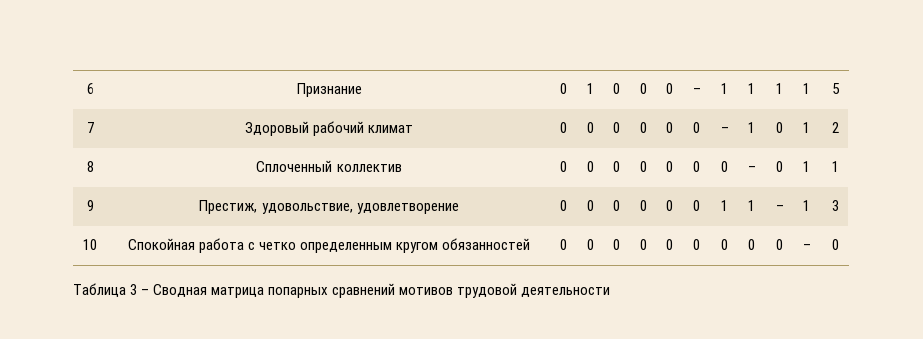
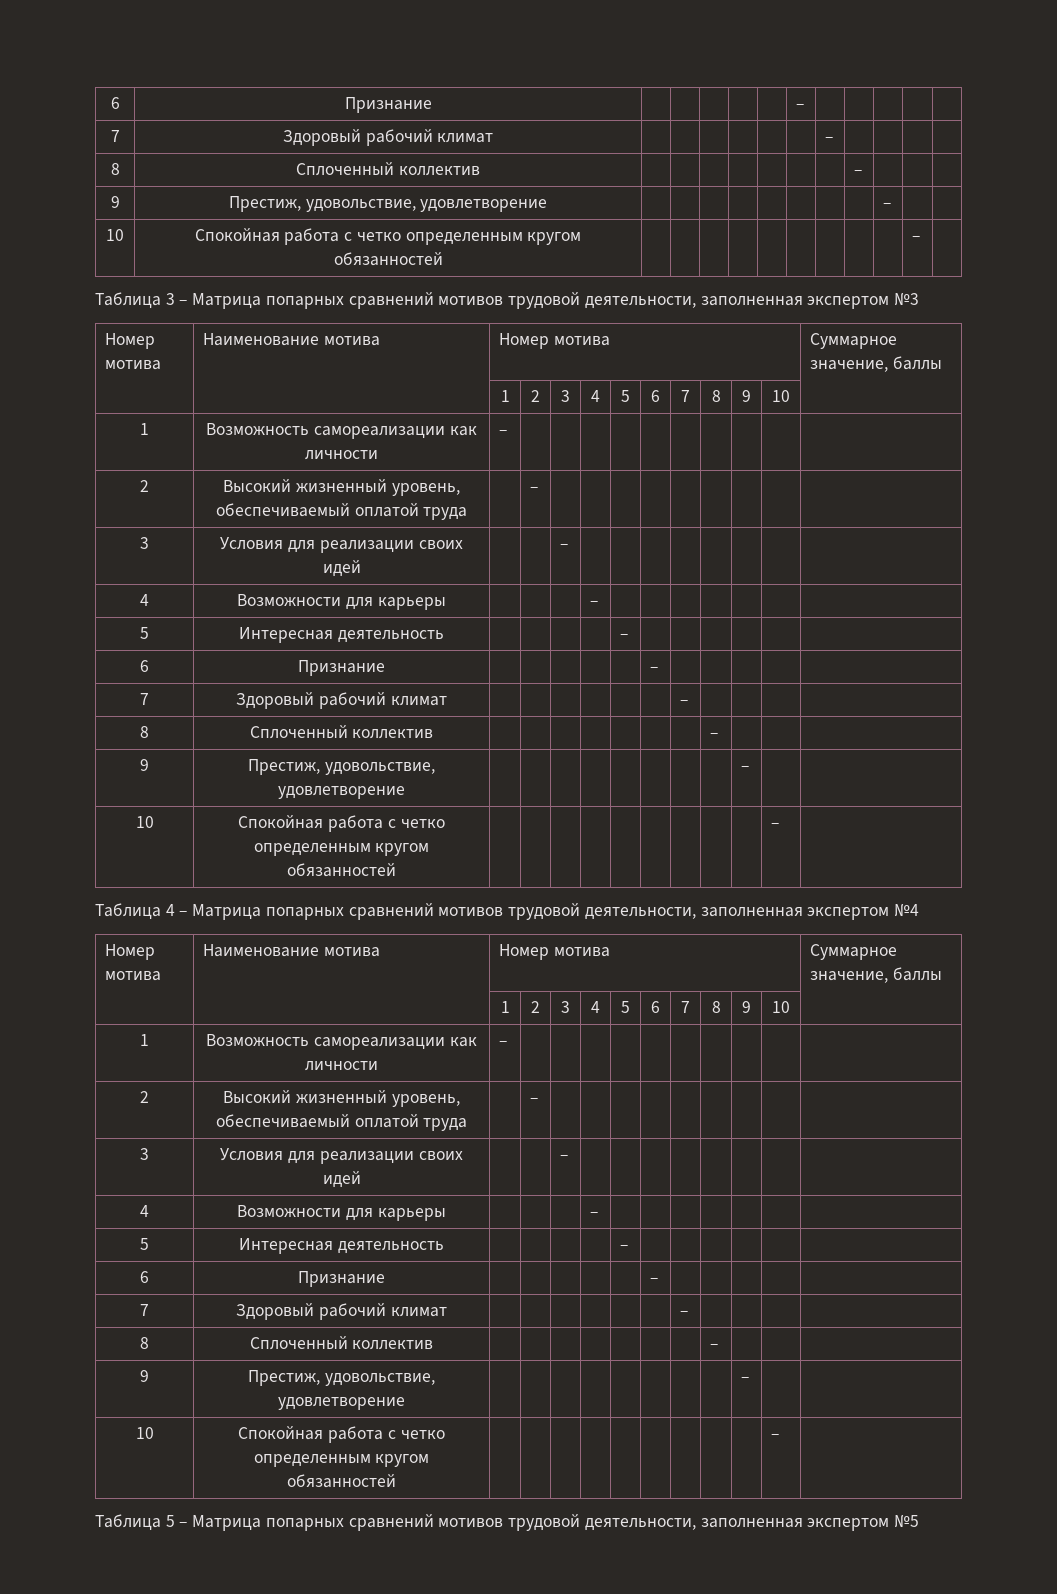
[86,83,94,94] [296,83,362,97] [559,83,567,94] [586,83,594,94] [612,83,620,94] [639,83,647,94] [665,83,673,94] [692,88,701,94] [720,83,728,94] [747,83,755,94] [775,83,783,94] [802,83,810,94] [832,83,840,94] [86,122,94,133] [244,121,414,136] [559,122,567,133] [586,122,594,133] [612,122,620,133] [639,122,647,133] [665,122,673,133] [692,122,700,133] [720,127,729,133] [747,122,755,133] [775,122,783,133] [802,122,810,133] [832,122,839,133] [86,161,94,172] [256,160,402,172] [559,161,567,172] [586,161,594,172] [612,161,620,172] [639,161,647,172] [665,161,673,172] [692,161,700,172] [720,161,728,172] [747,166,756,172] [775,161,783,172] [802,161,810,172] [832,161,839,172] [86,200,94,211] [199,200,459,214] [559,200,567,211] [586,200,594,211] [612,200,620,211] [639,200,647,211] [665,200,673,211] [692,200,700,211] [720,200,728,211] [747,200,755,211] [775,205,784,211] [802,200,810,211] [832,200,839,211] [83,239,97,250] [127,238,531,253] [559,239,567,250] [586,239,594,250] [612,239,620,250] [639,239,647,250] [665,239,673,250] [692,239,700,250] [720,239,728,250] [747,239,755,250] [775,239,783,250] [802,244,811,250] [832,239,839,250] 6 | Признание | 0 | 1 | 0 | 0 | 0 | – | 1 | 1 | 1 | 1 | 5 // 7 | Здоровый рабочий климат | 0 | 0 | 0 | 0 | 0 | 0 | – | 1 | 0 | 1 | 2 // 8 | Сплоченный коллектив | 0 | 0 | 0 | 0 | 0 | 0 | 0 | – | 0 | 1 | 1 // 9 | Престиж, удовольствие, удовлетворение | 0 | 0 | 0 | 0 | 0 | 0 | 1 | 1 | – | 1 | 3 // 10 | Спокойная работа с четко определенным кругом обязанностей | 0 | 0 | 0 | 0 | 0 | 0 | 0 | 0 | 0 | – | 0 -> [110,97,120,109] [344,97,432,113] [796,104,805,109] [110,130,120,142] [282,129,494,146] [825,137,834,142] [110,163,120,175] [296,162,480,176] [854,170,863,175] [110,196,120,208] [228,196,548,212] [883,203,892,208] [106,229,124,241] [194,228,582,245] [333,252,443,266] [912,236,921,241] 6 | Признание | | | | | | – | | | | | // 7 | Здоровый рабочий климат | | | | | | | – | | | | // 8 | Сплоченный коллектив | | | | | | | | – | | | // 9 | Престиж, удовольствие, удовлетворение | | | | | | | | | – | | // 10 | Спокойная работа с четко определенным кругом обязанностей | | | | | | | | | | – |
[153,283,611,298] Сводная матрица попарных сравнений мотивов трудовой деятельности -> [192,292,919,309] [105,333,156,349] [105,360,162,370] [203,333,380,346] [499,333,610,349] [810,333,898,349] [810,356,942,372] [500,390,510,402] [531,390,540,402] [561,390,570,402] [591,390,600,402] [621,390,630,402] [651,390,660,402] [681,390,690,402] [711,390,721,402] [742,390,751,402] [772,390,790,402] [140,423,149,435] [206,423,477,439] [305,450,378,460] [499,430,508,435] [140,480,149,492] [223,479,460,496] [215,503,468,520] [530,487,539,492] [140,537,149,549] [220,537,463,553] [322,560,361,577] [560,544,569,549] [140,594,149,606] [237,594,446,610] [590,601,599,606] [140,627,149,639] [239,627,444,643] [620,634,629,639] [140,660,149,672] [298,660,385,676] [650,667,659,672] [140,693,149,705] [236,692,447,709] [680,700,689,705] [140,726,149,738] [249,725,434,739] [710,733,719,738] [140,759,149,771] [248,759,435,775] [278,786,405,799] [741,766,750,771] [135,816,154,828] [238,815,445,832] [253,843,430,856] [287,863,396,877] [771,823,780,828] [95,903,919,920] [105,944,156,960] [105,971,162,981] [203,944,380,957] [499,944,610,960] [810,944,898,960] [810,967,942,983] [500,1001,510,1013] [531,1001,540,1013] [561,1001,570,1013] [591,1001,600,1013] [621,1001,630,1013] [651,1001,660,1013] [681,1001,690,1013] [711,1001,721,1013] [742,1001,751,1013] [772,1001,790,1013] [140,1034,149,1046] [206,1034,477,1050] [305,1061,378,1071] [499,1041,508,1046] [140,1091,149,1103] [223,1090,460,1107] [215,1114,468,1131] [530,1098,539,1103] [140,1148,149,1160] [220,1148,463,1164] [322,1171,361,1188] [560,1155,569,1160] [140,1205,149,1217] [237,1205,446,1221] [590,1212,599,1217] [140,1238,149,1250] [239,1238,444,1254] [620,1245,629,1250] [140,1271,149,1283] [298,1271,385,1287] [650,1278,659,1283] [140,1304,149,1316] [236,1303,447,1320] [680,1311,689,1316] [140,1337,149,1349] [249,1336,434,1350] [710,1344,719,1349] [140,1370,149,1382] [248,1370,435,1386] [278,1397,405,1410] [741,1377,750,1382] [135,1427,154,1439] [238,1426,445,1443] [253,1454,430,1467] [287,1474,396,1488] [771,1434,780,1439] [95,1514,919,1531] Матрица попарных сравнений мотивов трудовой деятельности, заполненная экспертом №3 // Номер мотива | Наименование мотива | Номер мотива | Суммарное значение, баллы // | | 1 | 2 | 3 | 4 | 5 | 6 | 7 | 8 | 9 | 10 | // 1 | Возможность самореализации как личности | – | | | | | | | | | | // 2 | Высокий жизненный уровень, обеспечиваемый оплатой труда | | – | | | | | | | | | // 3 | Условия для реализации своих идей | | | – | | | | | | | | // 4 | Возможности для карьеры | | | | – | | | | | | | // 5 | Интересная деятельность | | | | | – | | | | | | // 6 | Признание | | | | | | – | | | | | // 7 | Здоровый рабочий климат | | | | | | | – | | | | // 8 | Сплоченный коллектив | | | | | | | | – | | | // 9 | Престиж, удовольствие, удовлетворение | | | | | | | | | – | | // 10 | Спокойная работа с четко определенным кругом обязанностей | | | | | | | | | | – | // Таблица 4 – Матрица попарных сравнений мотивов трудовой деятельности, заполненная экспертом №4 // Номер мотива | Наименование мотива | Номер мотива | Суммарное значение, баллы // | | 1 | 2 | 3 | 4 | 5 | 6 | 7 | 8 | 9 | 10 | // 1 | Возможность самореализации как личности | – | | | | | | | | | | // 2 | Высокий жизненный уровень, обеспечиваемый оплатой труда | | – | | | | | | | | | // 3 | Условия для реализации своих идей | | | – | | | | | | | | // 4 | Возможности для карьеры | | | | – | | | | | | | // 5 | Интересная деятельность | | | | | – | | | | | | // 6 | Признание | | | | | | – | | | | | // 7 | Здоровый рабочий климат | | | | | | | – | | | | // 8 | Сплоченный коллектив | | | | | | | | – | | | // 9 | Престиж, удовольствие, удовлетворение | | | | | | | | | – | | // 10 | Спокойная работа с четко определенным кругом обязанностей | | | | | | | | | | – | // Таблица 5 – Матрица попарных сравнений мотивов трудовой деятельности, заполненная экспертом №5

